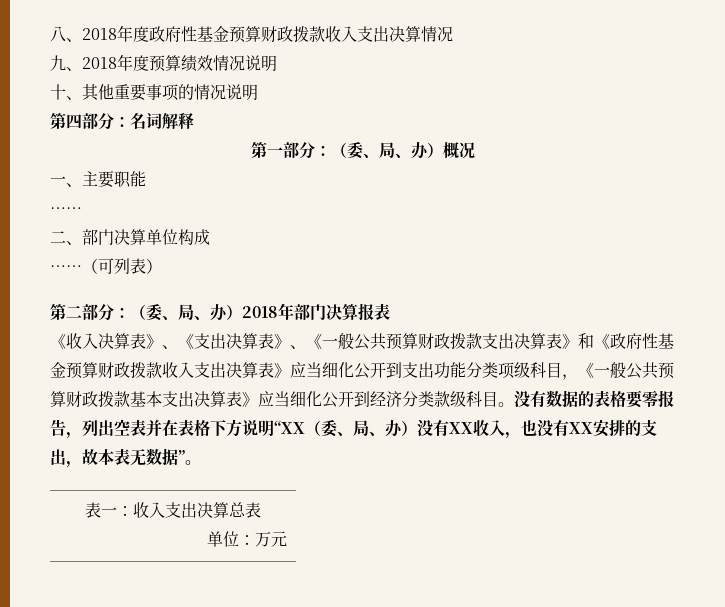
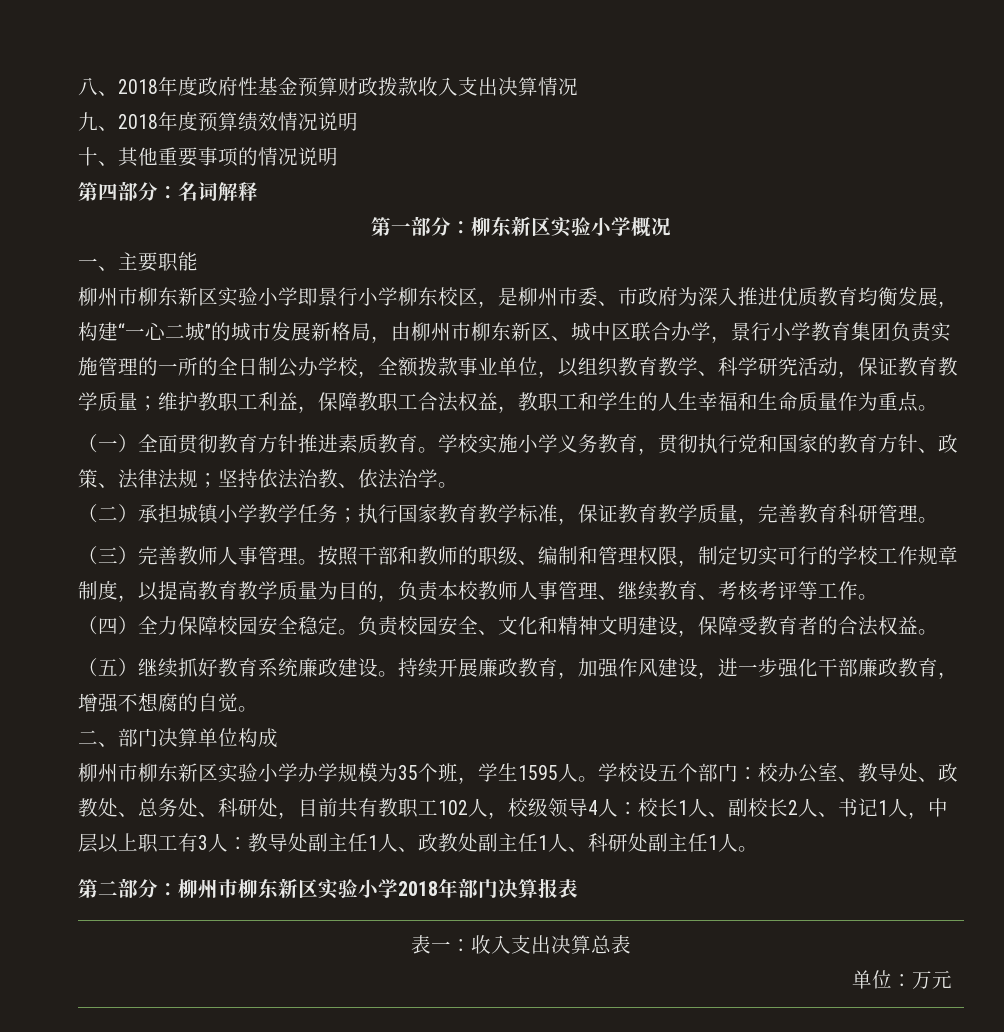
[330,142,443,159] （委、局、办） -> [471,216,631,237] 柳东新区实验小学
[50,207,82,214] …… -> [78,286,958,308] [78,322,951,343] [78,357,958,378] [78,392,938,413] [78,434,958,455] [78,469,458,489] [78,504,938,525] [78,546,958,567] [78,581,878,602] [78,616,938,637] [78,658,958,679] [78,692,258,713] 柳州市柳东新区实验小学即景行小学柳东校区，是柳州市委、市政府为深入推进优质教育均衡发展，构建“一心二城”的城市发展新格局，由柳州市柳东新区、城中区联合办学，景行小学教育集团负责实施管理的一所的全日制公办学校，全额拨款事业单位，以组织教育教学、科学研究活动，保证教育教学质量；维护教职工利益，保障教职工合法权益，教职工和学生的人生幸福和生命质量作为重点。 // （一）全面贯彻教育方针推进素质教育。学校实施小学义务教育，贯彻执行党和国家的教育方针、政策、法律法规；坚持依法治教、依法治学。 // （二）承担城镇小学教学任务；执行国家教育教学标准，保证教育教学质量，完善教育科研管理。 // （三）完善教师人事管理。按照干部和教师的职级、编制和管理权限，制定切实可行的学校工作规章制度，以提高教育教学质量为目的，负责本校教师人事管理、继续教育、考核考评等工作。 // （四）全力保障校园安全稳定。负责校园安全、文化和精神文明建设，保障受教育者的合法权益。 // （五）继续抓好教育系统廉政建设。持续开展廉政教育，加强作风建设，进一步强化干部廉政教育，增强不想腐的自觉。
[50,258,162,274] [50,303,242,321] ……（可列表） // 第二部分：（委、局、办） -> [78,763,958,784] [78,798,948,819] [78,833,758,853] [78,878,398,899] 柳州市柳东新区实验小学办学规模为35个班，学生1595人。学校设五个部门：校办公室、教导处、政教处、总务处、科研处，目前共有教职工102人，校级领导4人：校长1人、副校长2人、书记1人，中层以上职工有3人：教导处副主任1人、政教处副主任1人、科研处副主任1人。 // 第二部分：柳州市柳东新区实验小学
[50,333,674,350] [50,362,674,380] [50,390,674,408] [50,419,657,439] [50,448,201,468] // 《收入决算表》、《支出决算表》、《一般公共预算财政拨款支出决算表》和《政府性基金预算财政拨款收入支出决算表》应当细化公开到支出功能分类项级科目，《一般公共预算财政拨款基本支出决算表》应当细化公开到经济分类款级科目。没有数据的表格要零报告，列出空表并在表格下方说明“XX（委、局、办）没有XX收入，也没有XX安排的支出，故本表无数据”。 -> (578, 888) none

